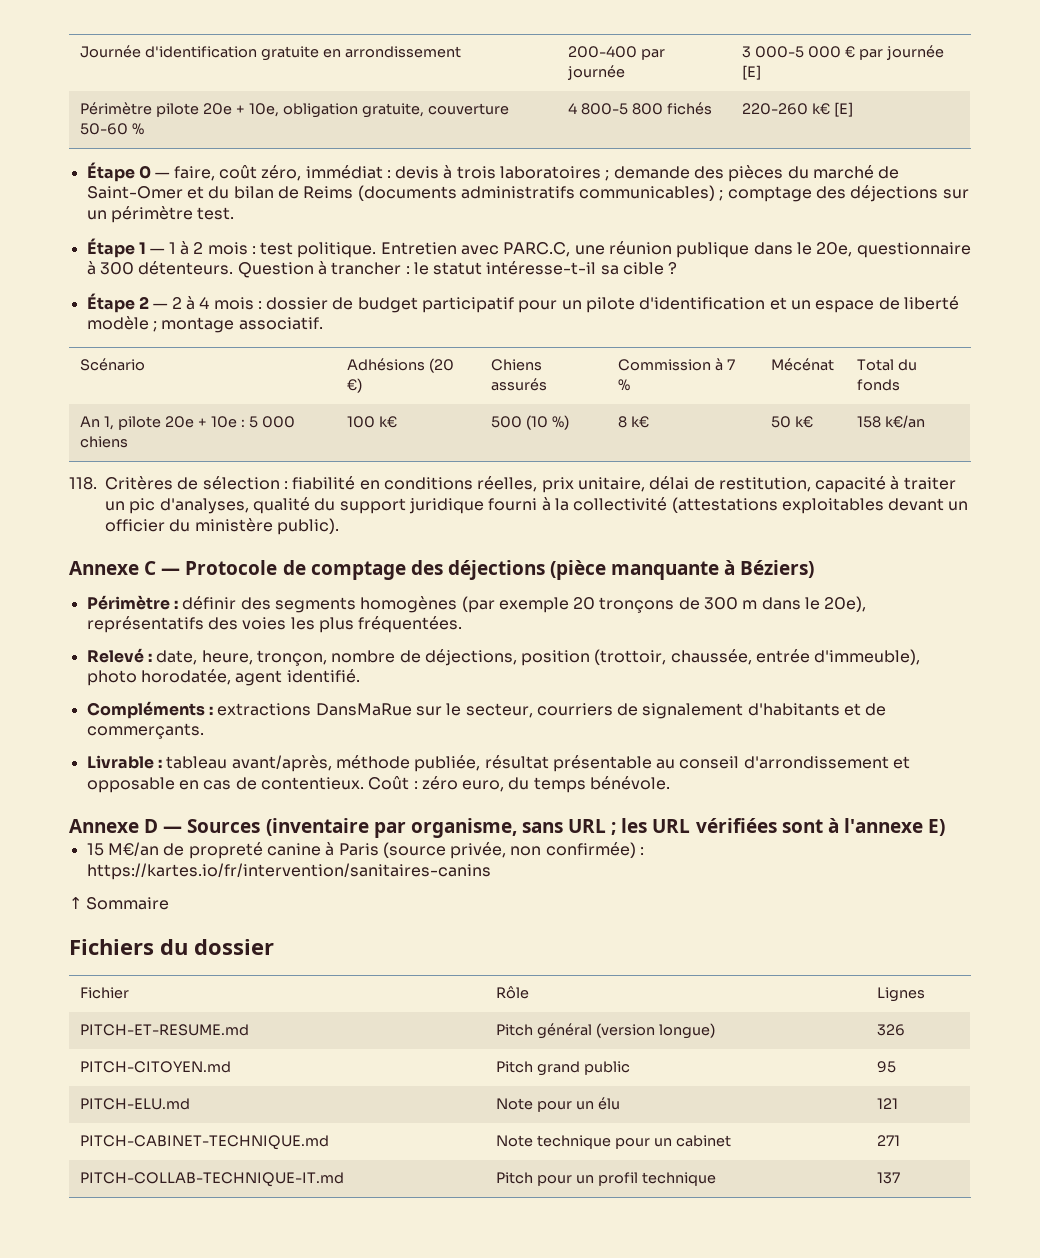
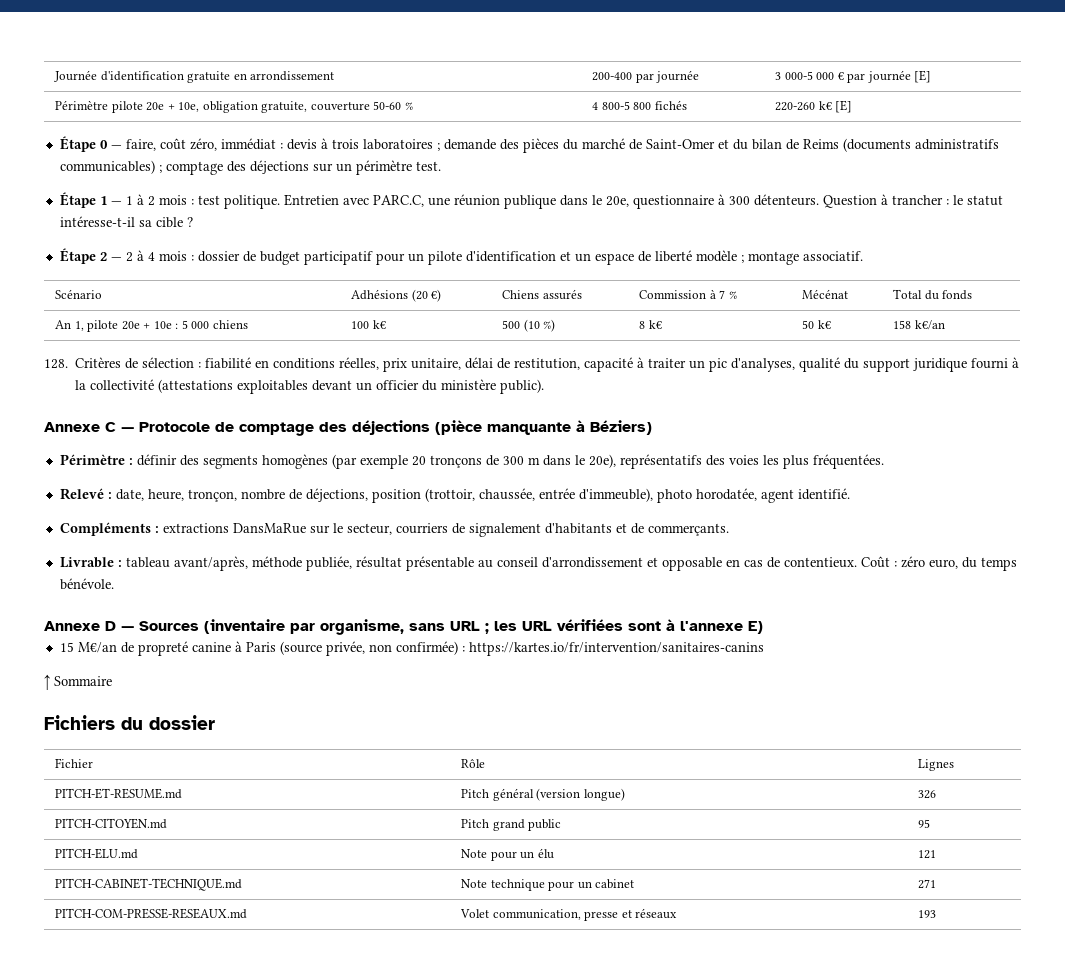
[69,477,97,490] 118. -> [44,359,68,369] 128.
[80,1172,345,1187] [496,1172,717,1186] [877,1172,901,1184] PITCH-COLLAB-TECHNIQUE-IT.md | Pitch pour un profil technique | 137 -> [55,908,248,919] [460,908,678,921] [918,910,937,918] PITCH-COM-PRESSE-RESEAUX.md | Volet communication, presse et réseaux | 193

